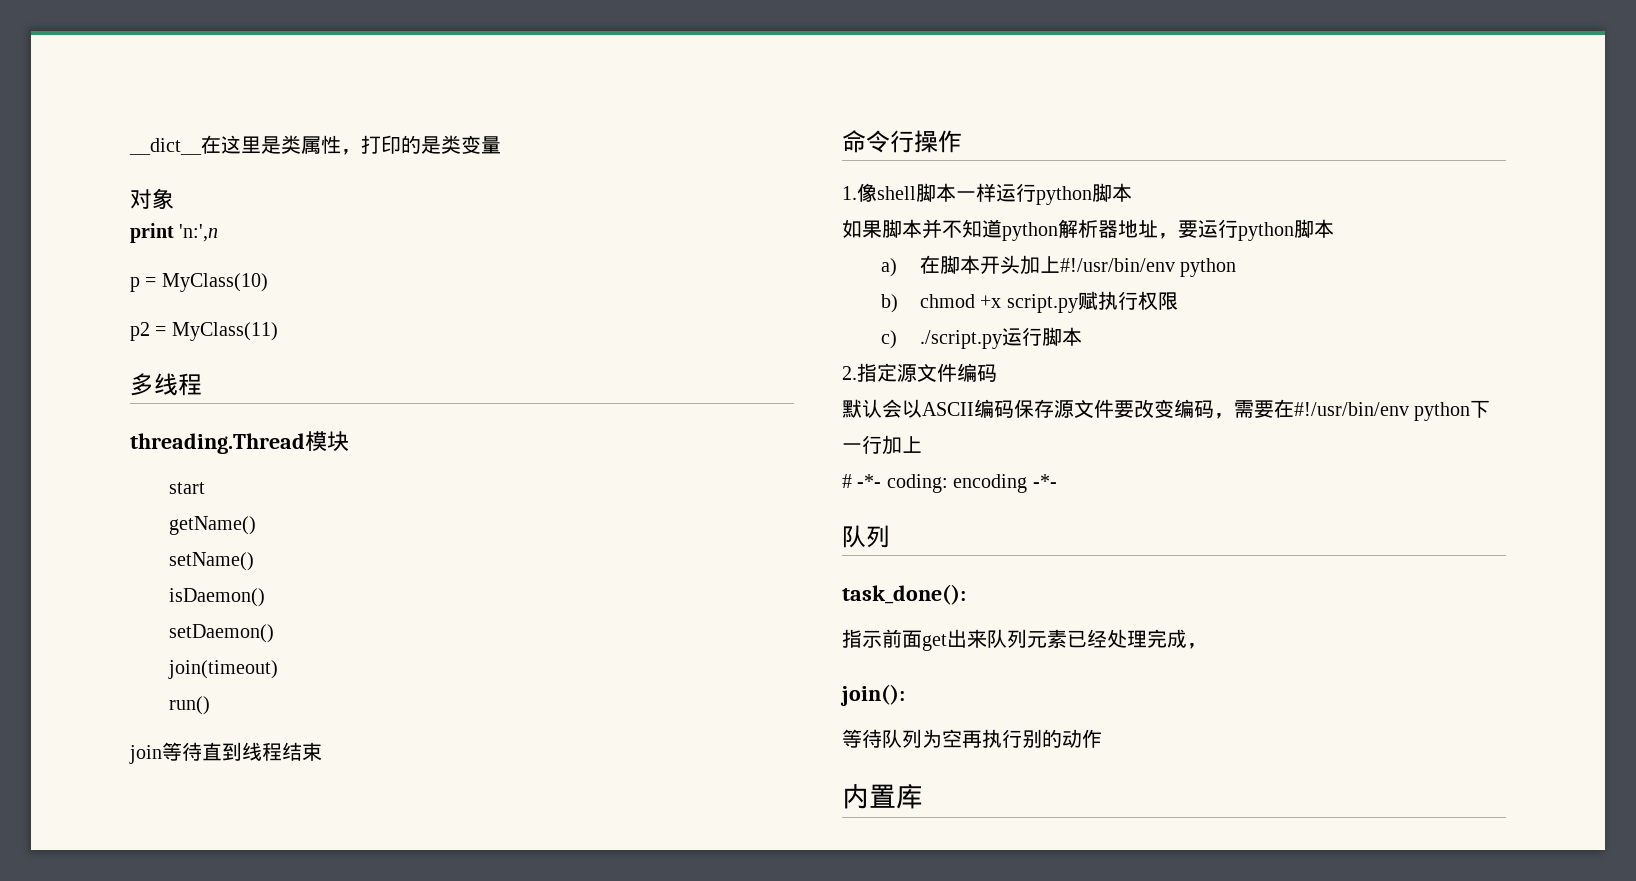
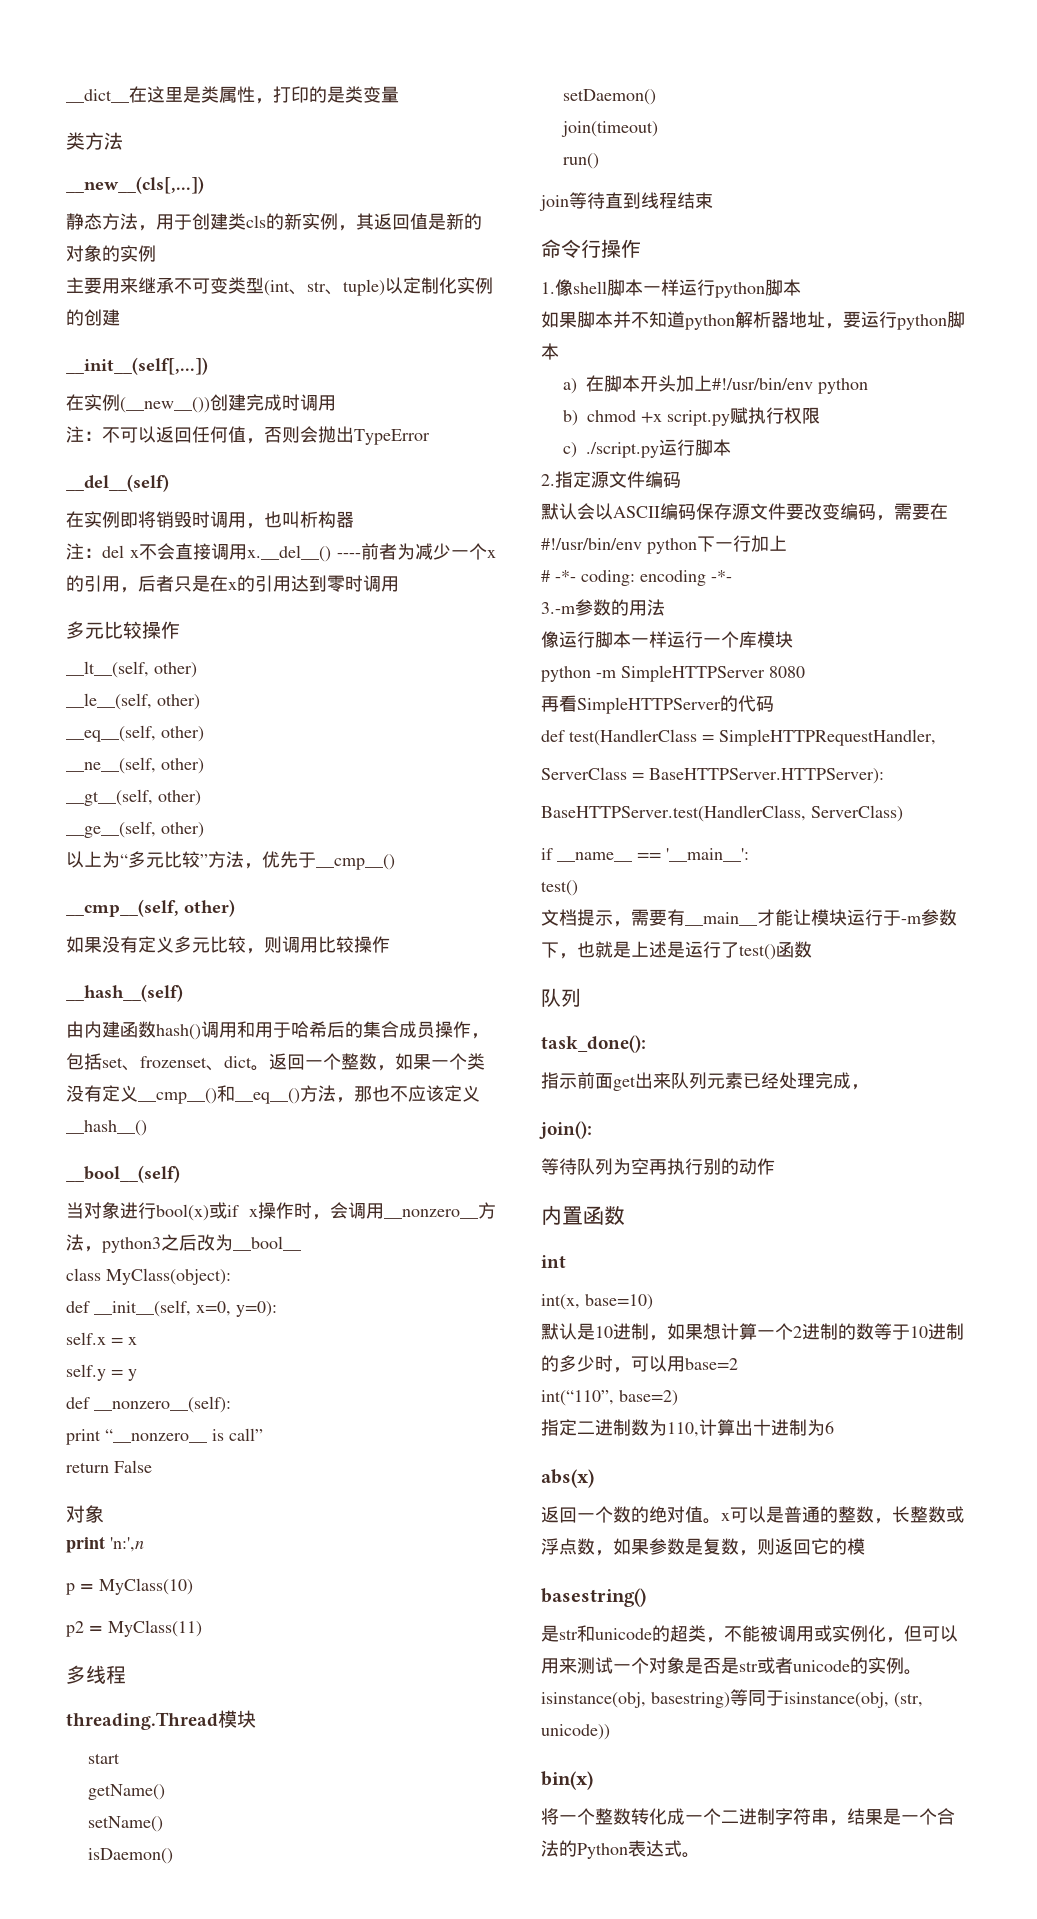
(501, 145) none -> [66,132,123,150] [66,176,204,194] [66,213,482,231] [66,245,156,262] [66,277,493,296] [66,309,120,326] [66,357,208,375] [66,394,336,413] [66,426,430,445] [66,474,169,492] [66,511,354,529] [66,543,496,562] [66,575,399,593] [66,621,180,639] [66,661,197,678] [66,693,200,710] [66,725,204,742] [66,757,204,774] [66,789,201,806] [66,821,204,838] [66,851,395,870] [66,899,235,917] [66,936,390,954] [66,984,183,1002] [66,1021,489,1040] [66,1053,485,1071] [66,1085,480,1104] [66,1120,147,1136] [66,1165,180,1183] [66,1202,496,1221] [66,1234,301,1253] [66,1268,231,1285] [66,1300,277,1317] [66,1332,137,1345] [66,1364,137,1381] [66,1396,231,1413] [66,1428,263,1445] [66,1460,152,1473] // 类方法 // __new__(cls[,...]) // 静态方法，用于创建类cls的新实例，其返回值是新的对象的实例 // 主要用来继承不可变类型(int、str、tuple)以定制化实例的创建 // __init__(self[,...]) // 在实例(__new__())创建完成时调用 // 注：不可以返回任何值，否则会抛出TypeError // __del__(self) // 在实例即将销毁时调用，也叫析构器 // 注：del x不会直接调用x.__del__() ----前者为减少一个x的引用，后者只是在x的引用达到零时调用 // 多元比较操作 // __lt__(self, other) // __le__(self, other) // __eq__(self, other) // __ne__(self, other) // __gt__(self, other) // __ge__(self, other) // 以上为“多元比较”方法，优先于__cmp__() // __cmp__(self, other) // 如果没有定义多元比较，则调用比较操作 // __hash__(self) // 由内建函数hash()调用和用于哈希后的集合成员操作，包括set、frozenset、dict。返回一个整数，如果一个类没有定义__cmp__()和__eq__()方法，那也不应该定义__hash__() // __bool__(self) // 当对象进行bool(x)或if x操作时，会调用__nonzero__方法，python3之后改为__bool__ // class MyClass(object): // def __init__(self, x=0, y=0): // self.x = x // self.y = y // def __nonzero__(self): // print “__nonzero__ is call” // return False
(1057, 481) none -> [541,599,665,616] [541,631,793,648] [541,665,805,682] [541,695,774,714] [541,729,936,746] [541,767,884,784] [541,805,903,822] [541,848,749,862] [541,880,578,896] [541,909,957,927] [541,941,812,960] // 3.-m参数的用法 // 像运行脚本一样运行一个库模块 // python -m SimpleHTTPServer 8080 // 再看SimpleHTTPServer的代码 // def test(HandlerClass = SimpleHTTPRequestHandler, // ServerClass = BaseHTTPServer.HTTPServer): // BaseHTTPServer.test(HandlerClass, ServerClass) // if __name__ == '__main__': // test() // 文档提示，需要有__main__才能让模块运行于-m参数下，也就是上述是运行了test()函数
[896,784,923,809] 库 -> [583,1206,625,1225] [541,1255,566,1268] [541,1294,653,1310] [541,1323,964,1341] [541,1355,738,1373] [541,1390,678,1406] [541,1419,834,1437] [541,1469,594,1488] [541,1506,964,1524] [541,1538,865,1556] [541,1588,646,1607] [541,1625,958,1643] [541,1657,922,1675] [541,1689,923,1708] [541,1724,610,1740] [541,1771,593,1790] [541,1808,955,1826] [541,1840,700,1859] 函数 // int // int(x, base=10) // 默认是10进制，如果想计算一个2进制的数等于10进制的多少时，可以用base=2 // int(“110”, base=2) // 指定二进制数为110,计算出十进制为6 // abs(x) // 返回一个数的绝对值。x可以是普通的整数，长整数或浮点数，如果参数是复数，则返回它的模 // basestring() // 是str和unicode的超类，不能被调用或实例化，但可以用来测试一个对象是否是str或者unicode的实例。isinstance(obj, basestring)等同于isinstance(obj, (str, unicode)) // bin(x) // 将一个整数转化成一个二进制字符串，结果是一个合法的Python表达式。

